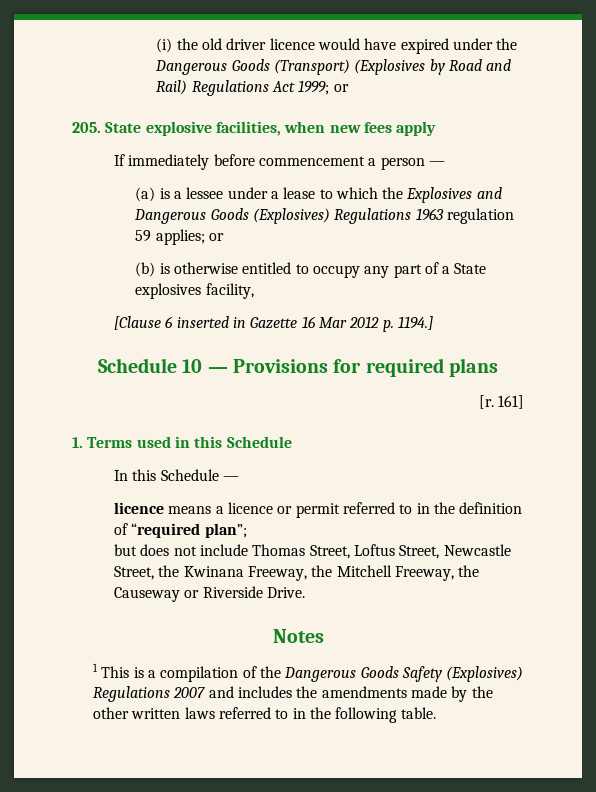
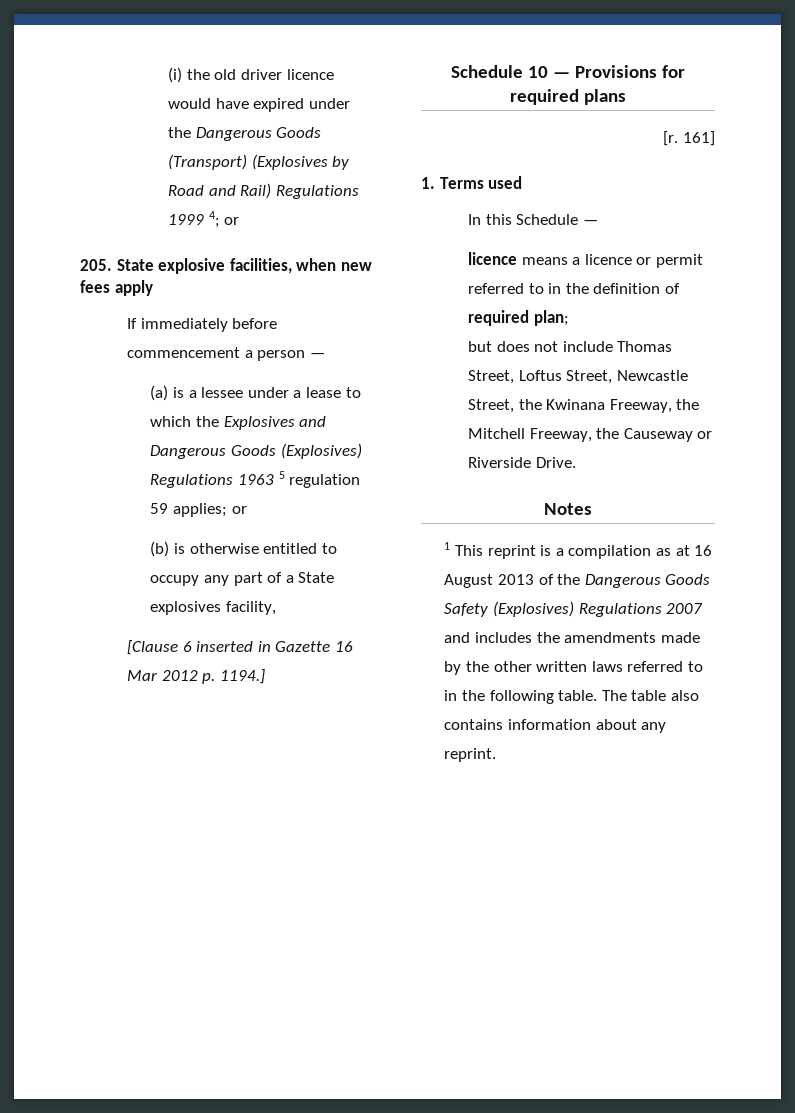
[271,80,330,95] Act 1999; -> [168,211,220,228] 1999 4;
(444, 214) none -> [278,471,285,479] 5
[174,436,292,448] in this Schedule -> (523, 182) none
[131,523,247,538] “required plan”; -> [467,310,569,326] required plan;
(130, 672) none -> [487,545,536,559] reprint
(239, 674) none -> [655,545,713,556] [444,574,535,588] as at 16 August 2013
(436, 713) none -> [601,690,699,701] [444,719,667,733] [444,748,497,762] The table also contains information about any reprint.

